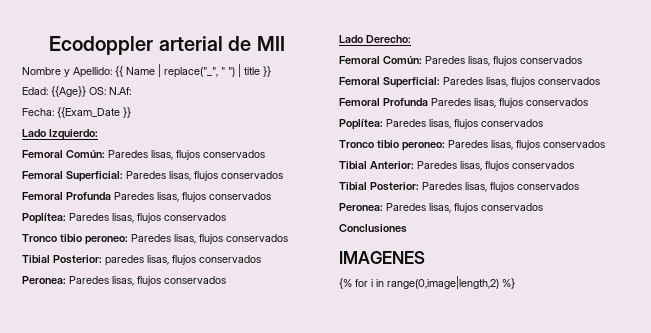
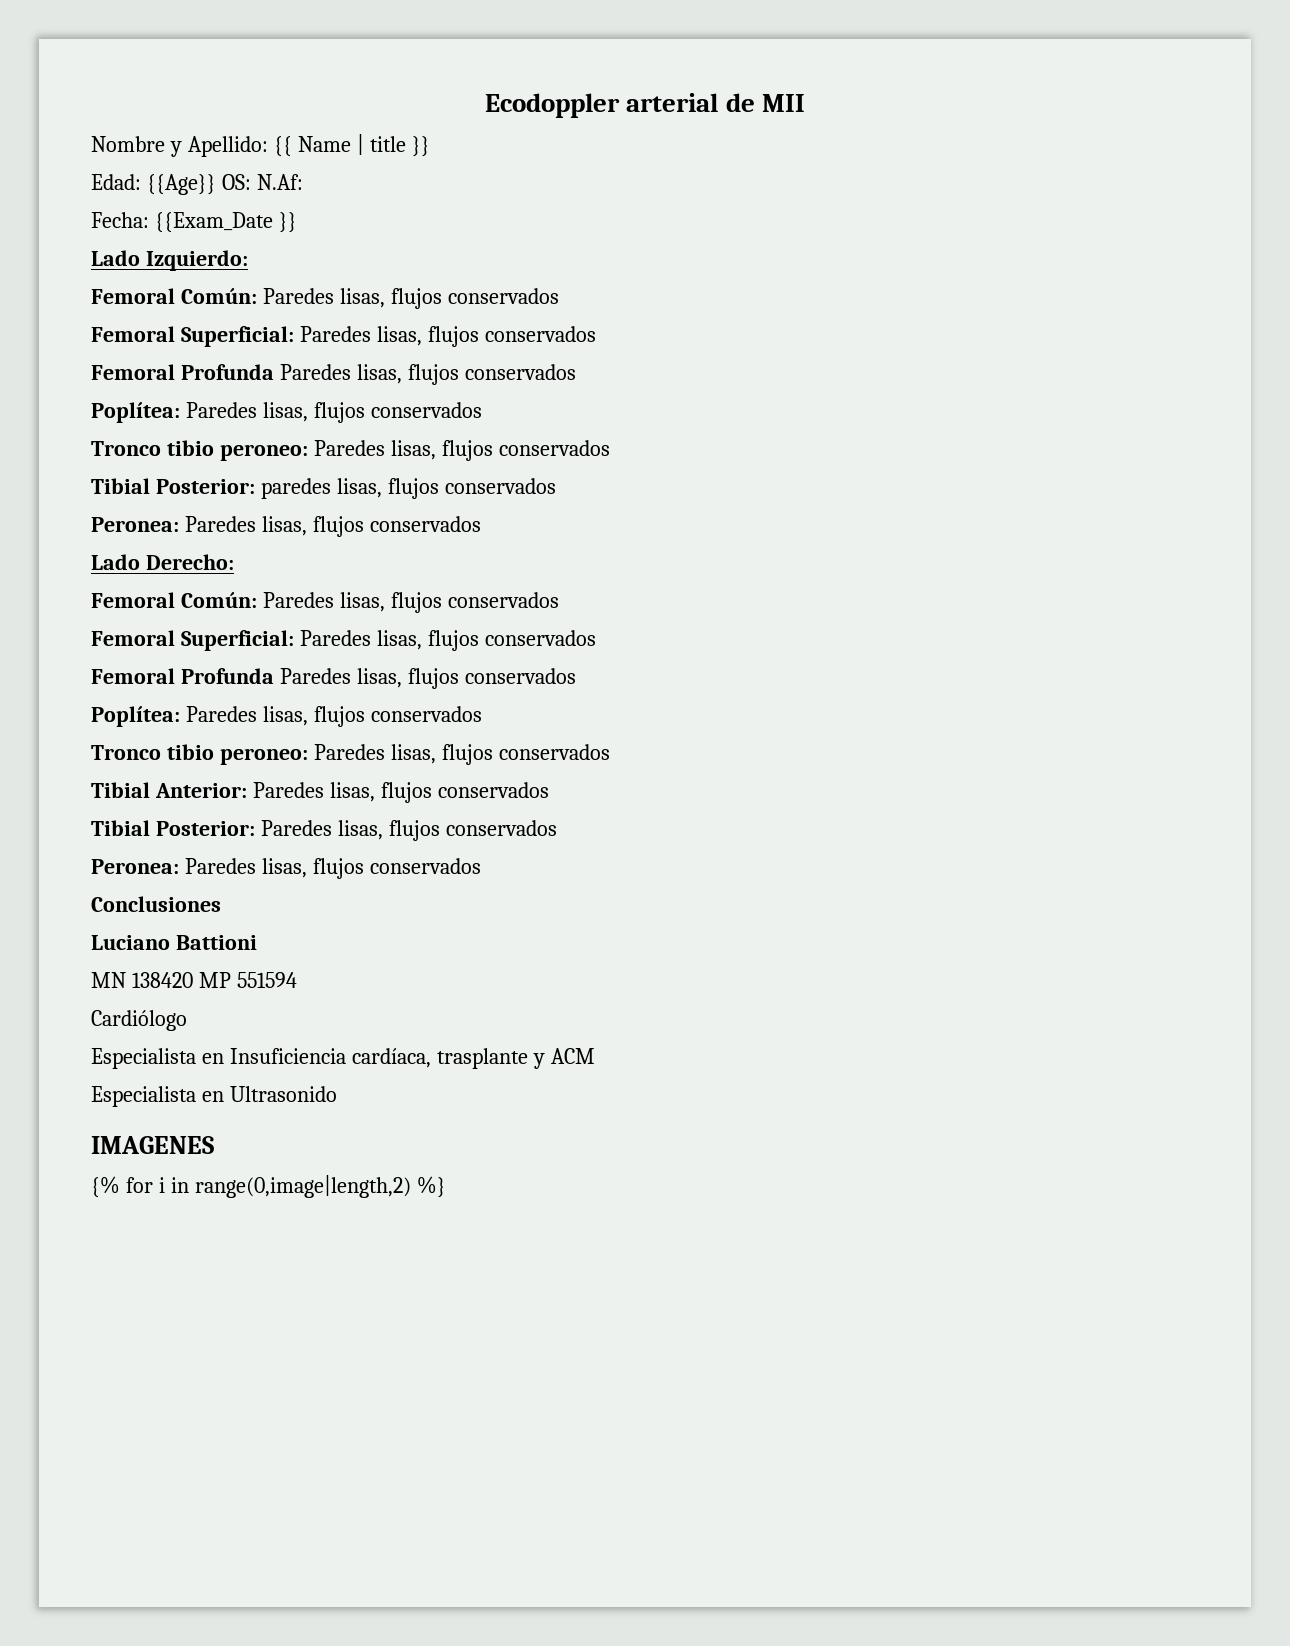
[164,64,241,78] replace("_", " ") | -> (364, 144) none
(407, 228) none -> [91,935,257,950] [91,972,297,988] [91,1010,187,1031] [91,1048,595,1069] [91,1086,337,1107] // Luciano Battioni // MN 138420 MP 551594 // Cardiólogo // Especialista en Insuficiencia cardíaca, trasplante y ACM // Especialista en Ultrasonido

